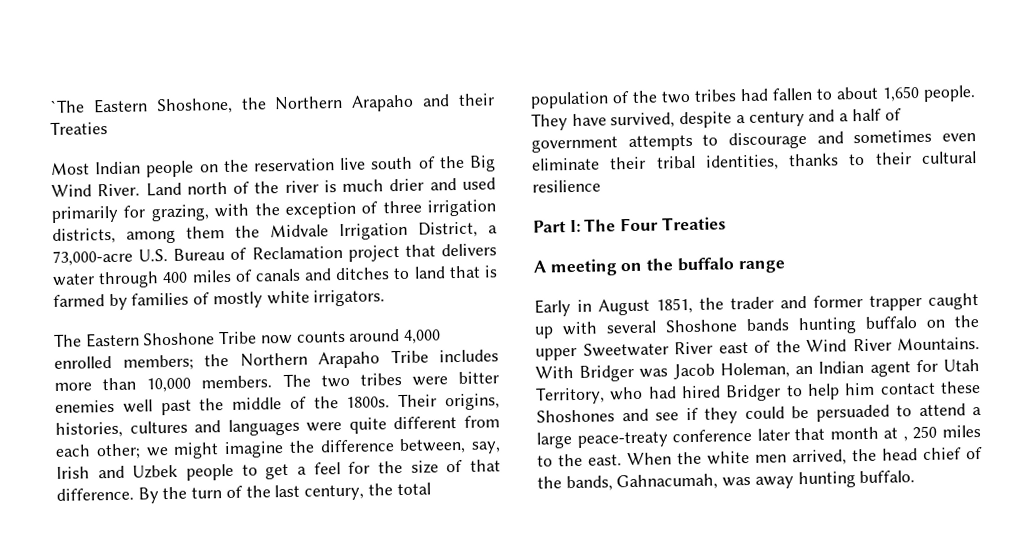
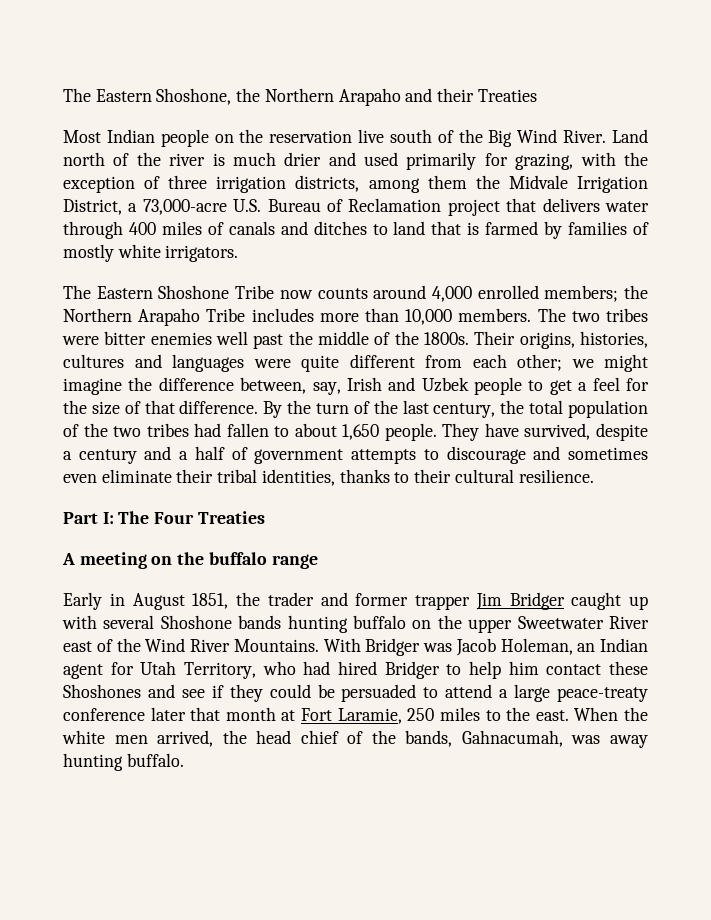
[49,99,85,114] `The -> [63,88,91,102] The
[532,179,601,193] resilience -> [518,469,594,483] resilience.
(922, 302) none -> [475,592,565,610] Jim Bridger
[902,436,908,442] , -> [301,708,402,724] Fort Laramie,

